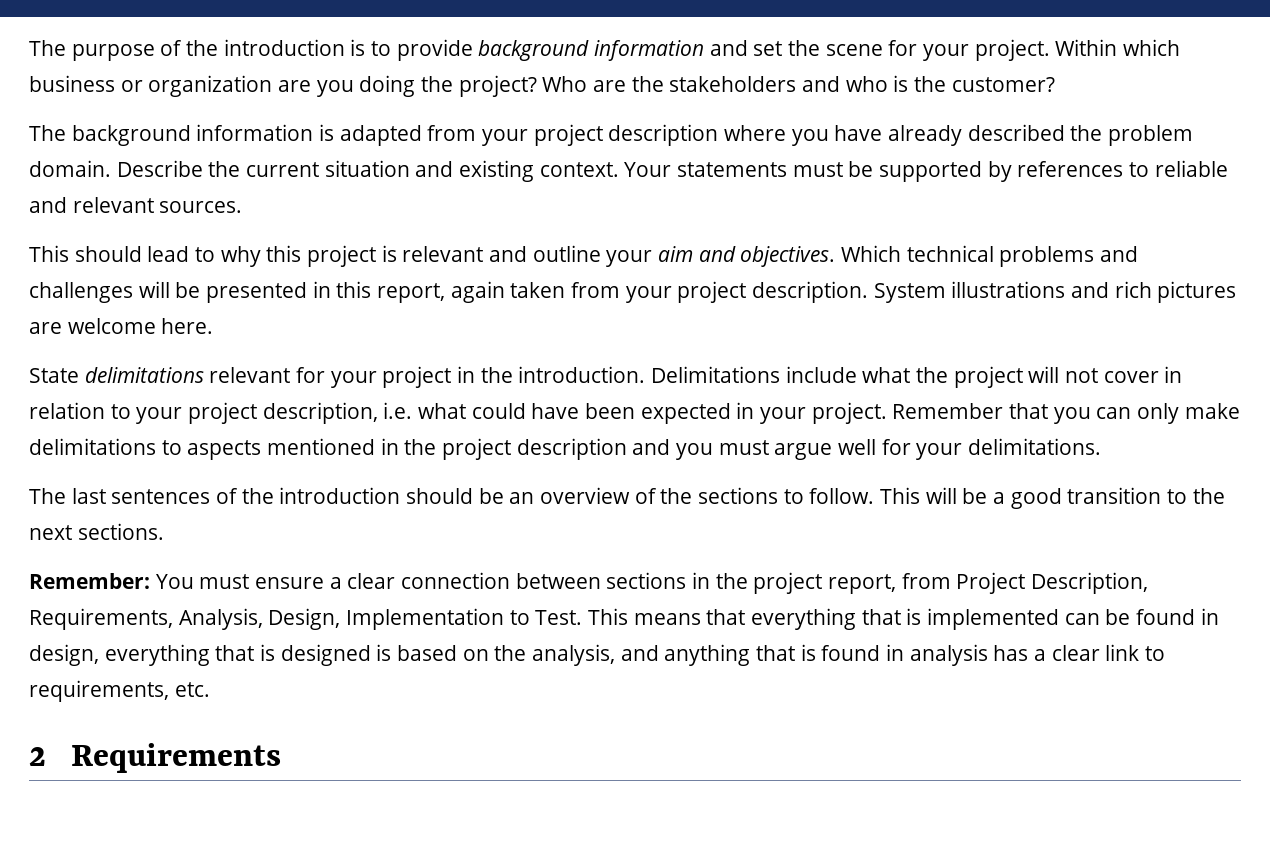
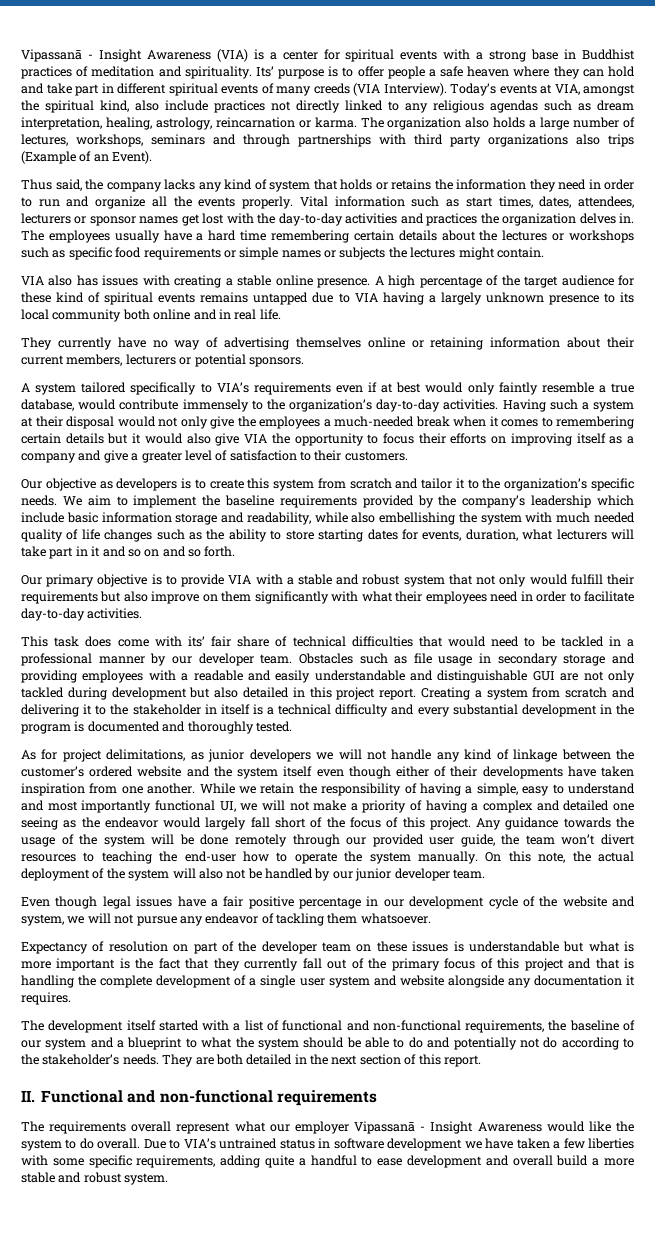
[29,39,1181,61] [29,75,1055,97] [29,124,1194,146] [29,160,1228,182] [29,197,243,213] [29,245,1139,267] [29,281,1237,303] [29,318,214,334] [29,366,1183,388] [29,402,1240,424] [29,438,1102,460] [29,487,1225,509] [29,523,164,540] [29,572,1149,594] [29,608,1219,630] [29,644,1166,666] [29,680,210,702] [29,743,281,773] The purpose of the introduction is to provide background information and set the scene for your project. Within which business or organization are you doing the project? Who are the stakeholders and who is the customer? // The background information is adapted from your project description where you have already described the problem domain. Describe the current situation and existing context. Your statements must be supported by references to reliable and relevant sources. // This should lead to why this project is relevant and outline your aim and objectives. Which technical problems and challenges will be presented in this report, again taken from your project description. System illustrations and rich pictures are welcome here. // State delimitations relevant for your project in the introduction. Delimitations include what the project will not cover in relation to your project description, i.e. what could have been expected in your project. Remember that you can only make delimitations to aspects mentioned in the project description and you must argue well for your delimitations. // The last sentences of the introduction should be an overview of the sections to follow. This will be a good transition to the next sections. // Remember: You must ensure a clear connection between sections in the project report, from Project Description, Requirements, Analysis, Design, Implementation to Test. This means that everything that is implemented can be found in design, everything that is designed is based on the analysis, and anything that is found in analysis has a clear link to requirements, etc. // 2 Requirements -> [21,49,635,62] [21,66,635,79] [21,83,635,96] [21,100,634,113] [21,117,635,130] [21,134,634,147] [21,151,153,164] [21,179,634,192] [21,196,635,209] [21,213,634,226] [21,230,634,243] [21,247,544,260] [21,275,635,288] [21,292,634,305] [21,309,281,322] [21,337,634,350] [21,354,304,367] [21,382,634,395] [21,399,634,412] [21,416,634,429] [21,433,634,446] [21,450,408,463] [21,478,634,491] [21,495,634,508] [21,512,635,525] [21,529,634,542] [21,546,236,559] [21,574,634,587] [21,591,634,604] [21,608,143,621] [21,636,634,647] [21,653,635,666] [21,670,635,683] [21,687,635,700] [21,704,634,717] [21,721,292,734] [21,749,634,762] [21,766,634,779] [21,783,635,796] [21,800,634,813] [21,817,634,830] [21,834,635,847] [21,851,634,864] [21,868,485,881] [21,896,635,909] [21,913,431,926] [21,941,634,954] [21,958,635,971] [21,975,635,988] [21,992,71,1005] [21,1020,636,1033] [21,1037,634,1050] [21,1054,481,1067] [21,1090,377,1106] [21,1121,634,1134] [21,1138,635,1151] [21,1155,634,1168] [21,1172,169,1185] Vipassanā - Insight Awareness (VIA) is a center for spiritual events with a strong base in Buddhist practices of meditation and spirituality. Its’ purpose is to offer people a safe heaven where they can hold and take part in different spiritual events of many creeds (VIA Interview). Today’s events at VIA, amongst the spiritual kind, also include practices not directly linked to any religious agendas such as dream interpretation, healing, astrology, reincarnation or karma. The organization also holds a large number of lectures, workshops, seminars and through partnerships with third party organizations also trips (Example of an Event). // Thus said, the company lacks any kind of system that holds or retains the information they need in order to run and organize all the events properly. Vital information such as start times, dates, attendees, lecturers or sponsor names get lost with the day-to-day activities and practices the organization delves in. The employees usually have a hard time remembering certain details about the lectures or workshops such as specific food requirements or simple names or subjects the lectures might contain. // VIA also has issues with creating a stable online presence. A high percentage of the target audience for these kind of spiritual events remains untapped due to VIA having a largely unknown presence to its local community both online and in real life. // They currently have no way of advertising themselves online or retaining information about their current members, lecturers or potential sponsors. // A system tailored specifically to VIA’s requirements even if at best would only faintly resemble a true database, would contribute immensely to the organization’s day-to-day activities. Having such a system at their disposal would not only give the employees a much-needed break when it comes to remembering certain details but it would also give VIA the opportunity to focus their efforts on improving itself as a company and give a greater level of satisfaction to their customers. // Our objective as developers is to create this system from scratch and tailor it to the organization’s specific needs. We aim to implement the baseline requirements provided by the company’s leadership which include basic information storage and readability, while also embellishing the system with much needed quality of life changes such as the ability to store starting dates for events, duration, what lecturers will take part in it and so on and so forth. // Our primary objective is to provide VIA with a stable and robust system that not only would fulfill their requirements but also improve on them significantly with what their employees need in order to facilitate day-to-day activities. // This task does come with its’ fair share of technical difficulties that would need to be tackled in a professional manner by our developer team. Obstacles such as file usage in secondary storage and providing employees with a readable and easily understandable and distinguishable GUI are not only tackled during development but also detailed in this project report. Creating a system from scratch and delivering it to the stakeholder in itself is a technical difficulty and every substantial development in the program is documented and thoroughly tested. // As for project delimitations, as junior developers we will not handle any kind of linkage between the customer’s ordered website and the system itself even though either of their developments have taken inspiration from one another. While we retain the responsibility of having a simple, easy to understand and most importantly functional UI, we will not make a priority of having a complex and detailed one seeing as the endeavor would largely fall short of the focus of this project. Any guidance towards the usage of the system will be done remotely through our provided user guide, the team won’t divert resources to teaching the end-user how to operate the system manually. On this note, the actual deployment of the system will also not be handled by our junior developer team. // Even though legal issues have a fair positive percentage in our development cycle of the website and system, we will not pursue any endeavor of tackling them whatsoever. // Expectancy of resolution on part of the developer team on these issues is understandable but what is more important is the fact that they currently fall out of the primary focus of this project and that is handling the complete development of a single user system and website alongside any documentation it requires. // The development itself started with a list of functional and non-functional requirements, the baseline of our system and a blueprint to what the system should be able to do and potentially not do according to the stakeholder’s needs. They are both detailed in the next section of this report. // II. Functional and non-functional requirements // The requirements overall represent what our employer Vipassanā - Insight Awareness would like the system to do overall. Due to VIA’s untrained status in software development we have taken a few liberties with some specific requirements, adding quite a handful to ease development and overall build a more stable and robust system.

